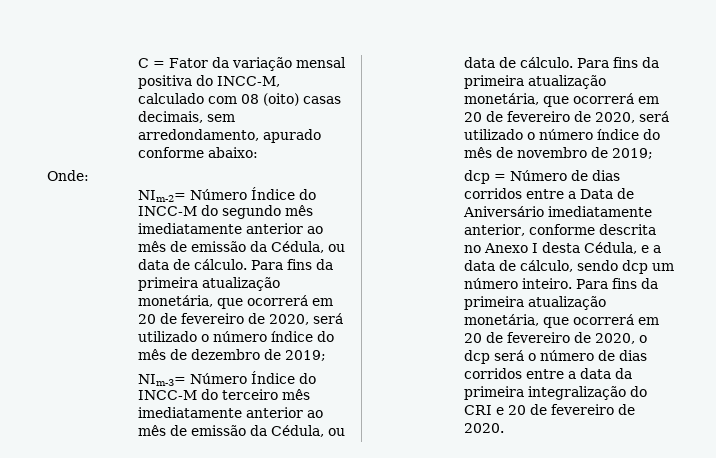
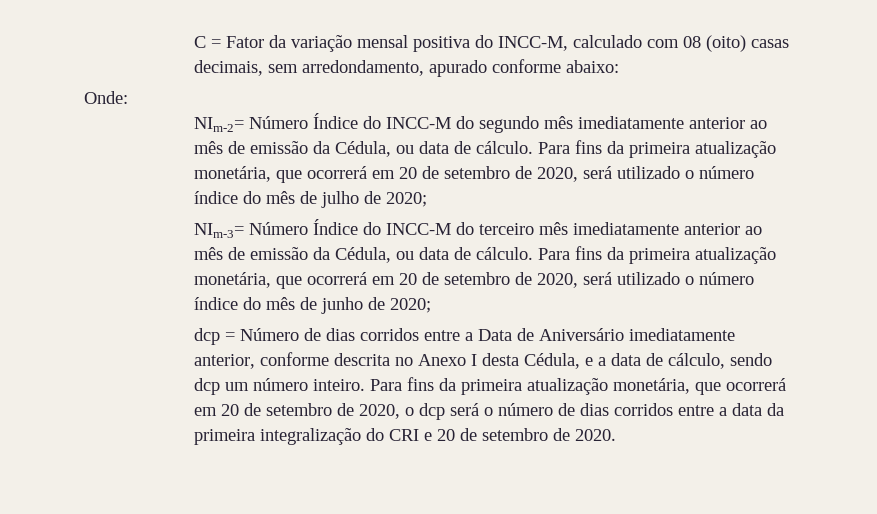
[180,313,244,324] fevereiro -> [444,166,511,179] setembro
[190,349,326,361] dezembro de 2019; -> [321,191,428,208] julho de 2020;
[506,111,570,122] fevereiro -> [444,272,511,285] setembro
[516,147,653,159] novembro de 2019; -> [321,297,432,314] junho de 2020;
[506,332,570,343] fevereiro -> [266,403,333,416] setembro
[550,404,614,415] fevereiro -> [482,428,549,441] setembro

